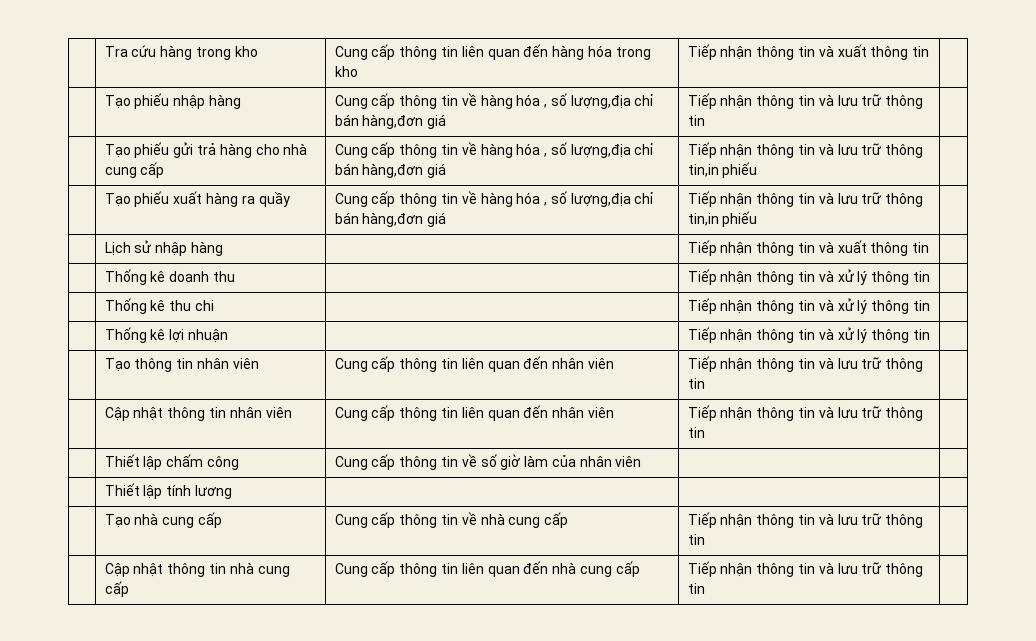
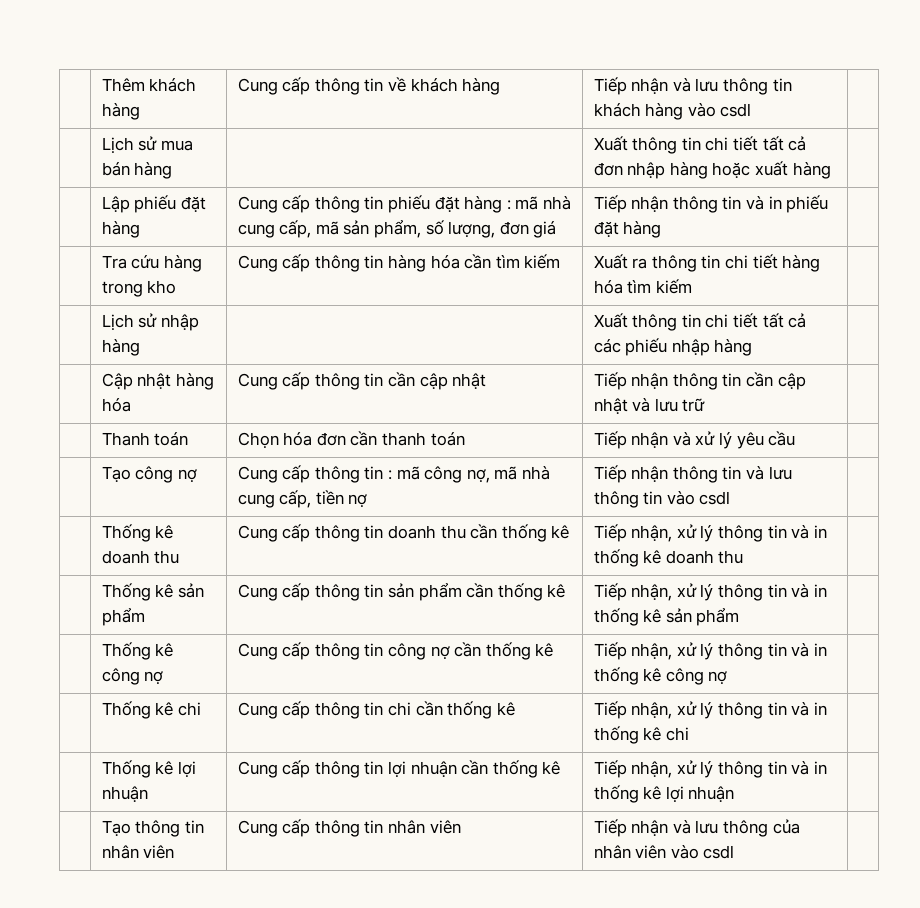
(104, 51) none -> [101,78,197,92] [101,103,140,120] [237,77,501,95] [593,77,792,95] [593,103,752,120] [101,136,193,153] [101,162,173,179] [593,136,807,154] [593,161,831,179] [101,195,206,213] [101,221,140,238] [237,195,571,213] [237,220,557,238] [593,195,829,213] [593,221,662,238] | Thêm khách hàng | Cung cấp thông tin về khách hàng | Tiếp nhận và lưu thông tin khách hàng vào csdl | // | Lịch sử mua bán hàng | | Xuất thông tin chi tiết tất cả đơn nhập hàng hoặc xuất hàng | // | Lập phiếu đặt hàng | Cung cấp thông tin phiếu đặt hàng : mã nhà cung cấp, mã sản phẩm, số lượng, đơn giá | Tiếp nhận thông tin và in phiếu đặt hàng | //
[461,44,651,60] [334,66,358,77] [687,44,930,60] [104,93,241,109] [334,93,654,109] [334,114,447,129] [687,93,924,109] [687,115,705,126] [104,142,308,158] [104,162,165,178] [334,142,654,158] [334,163,447,178] [687,142,924,158] [687,162,758,178] [104,191,290,207] [334,191,654,207] [334,212,447,227] [687,191,924,207] [687,211,758,227] [104,240,223,256] [687,240,930,256] liên quan đến hàng hóa trong kho | Tiếp nhận thông tin và xuất thông tin | // | Tạo phiếu nhập hàng | Cung cấp thông tin về hàng hóa , số lượng,địa chỉ bán hàng,đơn giá | Tiếp nhận thông tin và lưu trữ thông tin | // | Tạo phiếu gửi trả hàng cho nhà cung cấp | Cung cấp thông tin về hàng hóa , số lượng,địa chỉ bán hàng,đơn giá | Tiếp nhận thông tin và lưu trữ thông tin,in phiếu | // | Tạo phiếu xuất hàng ra quầy | Cung cấp thông tin về hàng hóa , số lượng,địa chỉ bán hàng,đơn giá | Tiếp nhận thông tin và lưu trữ thông tin,in phiếu | // | Lịch sử nhập hàng | | Tiếp nhận thông tin và xuất thông tin -> [388,254,561,272] [593,254,821,272] [593,279,692,294] [101,313,199,331] [101,339,140,356] [593,313,807,331] [593,338,753,356] [101,373,214,390] [101,398,131,412] [237,372,487,390] [593,372,806,390] [593,398,706,414] [101,432,189,446] [237,431,465,448] [593,431,796,449] [101,466,197,483] [237,465,550,483] [237,490,368,508] [593,465,792,483] [593,491,731,508] hàng hóa cần tìm kiếm | Xuất ra thông tin chi tiết hàng hóa tìm kiếm | // | Lịch sử nhập hàng | | Xuất thông tin chi tiết tất cả các phiếu nhập hàng | // | Cập nhật hàng hóa | Cung cấp thông tin cần cập nhật | Tiếp nhận thông tin cần cập nhật và lưu trữ | // | Thanh toán | Chọn hóa đơn cần thanh toán | Tiếp nhận và xử lý yêu cầu | // | Tạo công nợ | Cung cấp thông tin : mã công nợ, mã nhà cung cấp, tiền nợ | Tiếp nhận thông tin và lưu thông tin vào csdl
[687,269,930,285] [104,298,214,314] [687,298,930,314] [104,327,228,343] [687,327,930,343] | Tiếp nhận thông tin và xử lý thông tin | // | Thống kê thu chi | | Tiếp nhận thông tin và xử lý thông tin | // | Thống kê lợi nhuận | | Tiếp nhận thông tin và xử lý thông tin -> [237,524,570,542] [593,524,827,542] [593,549,744,567] [101,583,204,601] [101,608,145,626] [237,583,566,601] [593,583,827,601] [593,608,740,626] [101,642,174,660] [101,668,164,685] [237,642,554,660] [593,642,827,660] [593,667,728,685] [101,701,201,719] [237,701,515,719] [593,701,827,719] [593,726,689,744] [101,760,196,778] [101,786,148,802] [237,760,561,778] [593,760,827,778] [593,785,735,803] Cung cấp thông tin doanh thu cần thống kê | Tiếp nhận, xử lý thông tin và in thống kê doanh thu | // | Thống kê sản phẩm | Cung cấp thông tin sản phẩm cần thống kê | Tiếp nhận, xử lý thông tin và in thống kê sản phẩm | // | Thống kê công nợ | Cung cấp thông tin công nợ cần thống kê | Tiếp nhận, xử lý thông tin và in thống kê công nợ | // | Thống kê chi | Cung cấp thông tin chi cần thống kê | Tiếp nhận, xử lý thông tin và in thống kê chi | // | Thống kê lợi nhuận | Cung cấp thông tin lợi nhuận cần thống kê | Tiếp nhận, xử lý thông tin và in thống kê lợi nhuận
[461,356,614,372] [687,356,924,372] [687,378,705,389] [104,407,292,421] [334,405,614,421] [687,405,924,421] [687,427,705,438] [104,454,239,470] [334,454,642,470] [104,483,232,499] [104,512,222,528] [334,512,569,528] [687,512,924,528] [687,534,705,545] [104,562,290,577] [104,581,129,597] [334,561,640,577] [687,561,924,577] [687,583,705,594] liên quan đến nhân viên | Tiếp nhận thông tin và lưu trữ thông tin | // | Cập nhật thông tin nhân viên | Cung cấp thông tin liên quan đến nhân viên | Tiếp nhận thông tin và lưu trữ thông tin | // | Thiết lập chấm công | Cung cấp thông tin về số giờ làm của nhân viên | | // | Thiết lập tính lương | | | // | Tạo nhà cung cấp | Cung cấp thông tin về nhà cung cấp | Tiếp nhận thông tin và lưu trữ thông tin | // | Cập nhật thông tin nhà cung cấp | Cung cấp thông tin liên quan đến nhà cung cấp | Tiếp nhận thông tin và lưu trữ thông tin -> [388,820,461,834] [593,819,800,837] [593,845,735,859] nhân viên | Tiếp nhận và lưu thông của nhân viên vào csdl

